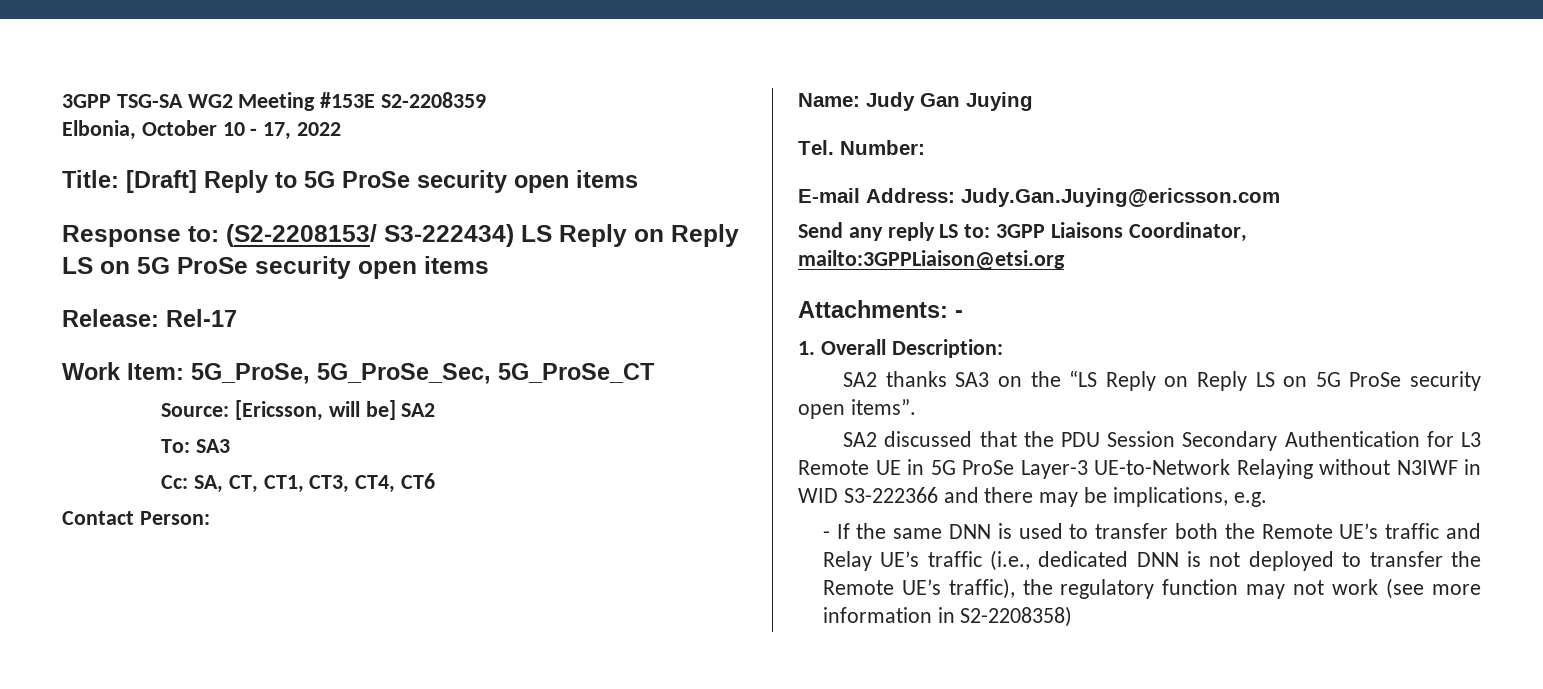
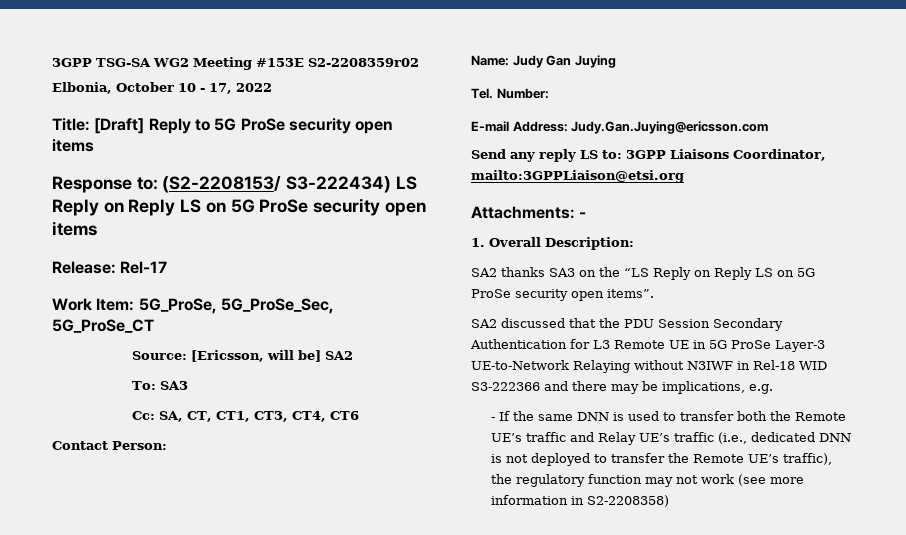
[381,92,487,108] S2-2208359 -> [308,58,419,67] S2-2208359r02
(1481, 467) none -> [753,360,795,370] Rel-18

